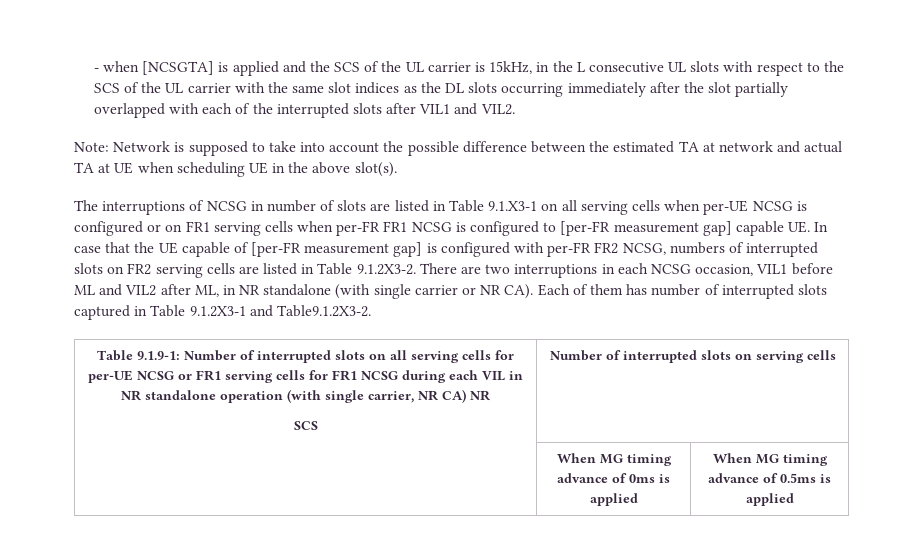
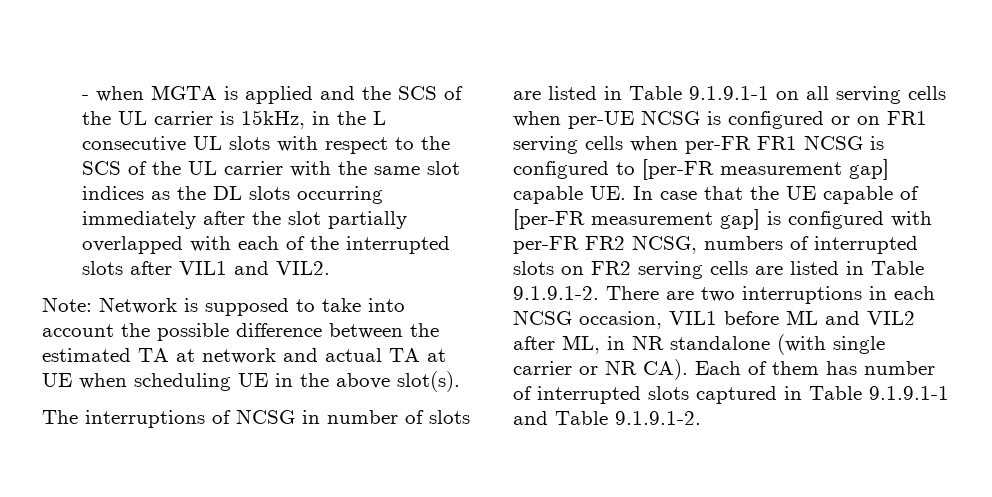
[142,61,215,75] [NCSGTA] -> [150,85,217,100] MGTA
[488,201,538,211] 9.1.X3-1 -> [689,86,769,100] 9.1.9.1-1
[356,264,416,275] 9.1.2X3-2. -> [513,286,599,300] 9.1.9.1-2.
[189,305,371,317] [97,350,514,363] [88,370,523,383] [121,389,490,403] [293,421,318,430] [549,350,836,363] [556,453,672,466] [557,473,670,483] [589,493,638,506] [712,453,828,466] [708,473,831,483] [745,493,794,506] 9.1.2X3-1 and Table9.1.2X3-2. // Table 9.1.9-1: Number of interrupted slots on all serving cells for per-UE NCSG or FR1 serving cells for FR1 NCSG during each VIL in NR standalone operation (with single carrier, NR CA) NR // SCS | Number of interrupted slots on serving cells // | When MG timing advance of 0ms is applied | When MG timing advance of 0.5ms is applied -> [869,386,949,400] [513,411,701,425] 9.1.9.1-1 and Table 9.1.9.1-2.

